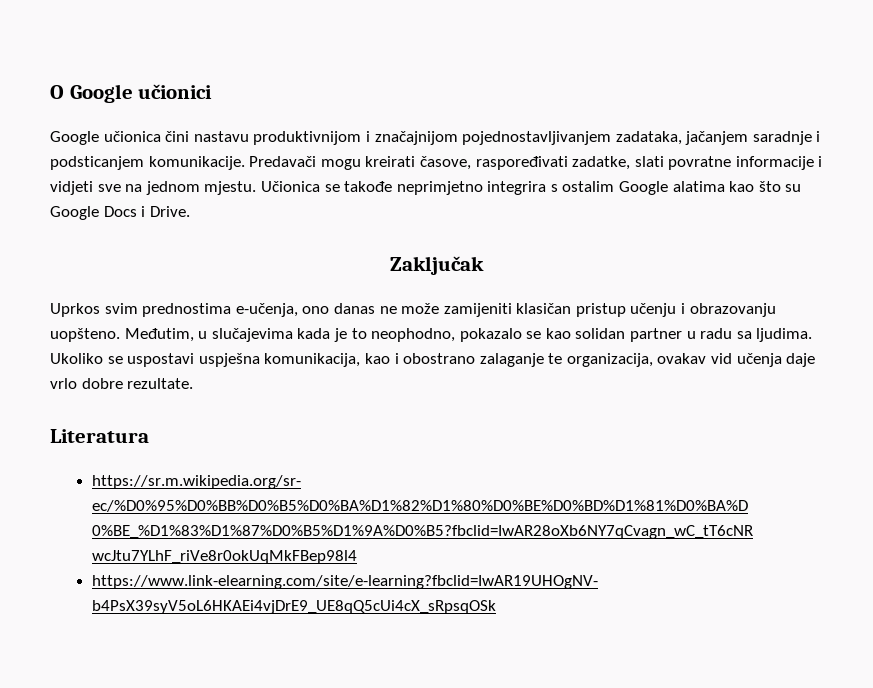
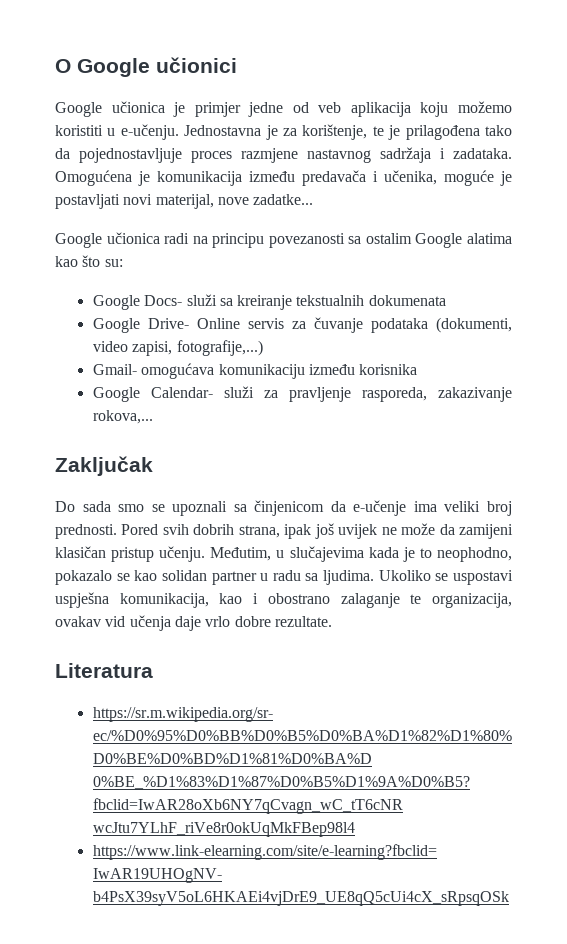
[165,131,821,145] [50,156,823,170] [50,181,558,195] čini nastavu produktivnijom i značajnijom pojednostavljivanjem zadataka, jačanjem saradnje i podsticanjem komunikacije. Predavači mogu kreirati časove, raspoređivati zadatke, slati povratne informacije i vidjeti sve na jednom mjestu. Učionica se takođe neprimjetno integrira s -> [173,101,512,117] [55,124,512,140] [55,147,512,163] [55,170,512,186] [55,194,314,209] [55,232,362,248] je primjer jedne od veb aplikacija koju možemo koristiti u e-učenju. Jednostavna je za korištenje, te je prilagođena tako da pojednostavljuje proces razmjene nastavnog sadržaja i zadataka. Omogućena je komunikacija između predavača i učenika, moguće je postavljati novi materijal, nove zadatke... // Google učionica radi na principu povezanosti sa
[785,184,802,192] [50,206,190,220] [390,256,484,275] [50,303,776,317] [50,328,120,342] su Google Docs i Drive. // Zaključak // Uprkos svim prednostima e-učenja, ono danas ne može zamijeniti klasičan pristup učenju i obrazovanju uopšteno. -> [104,259,123,267] [92,294,446,310] [92,317,512,333] [92,340,263,356] [92,363,418,379] [92,386,513,402] [92,410,153,424] [55,456,153,476] [55,500,513,516] [55,523,513,539] [55,546,206,562] su: // Google Docs- služi sa kreiranje tekstualnih dokumenata // Google Drive- Online servis za čuvanje podataka (dokumenti, video zapisi, fotografije,...) // Gmail- omogućava komunikaciju između korisnika // Google Calendar- služi za pravljenje rasporeda, zakazivanje rokova,... // Zaključak // Do sada smo se upoznali sa činjenicom da e-učenje ima veliki broj prednosti. Pored svih dobrih strana, ipak još uvijek ne može da zamijeni klasičan pristup učenju.

